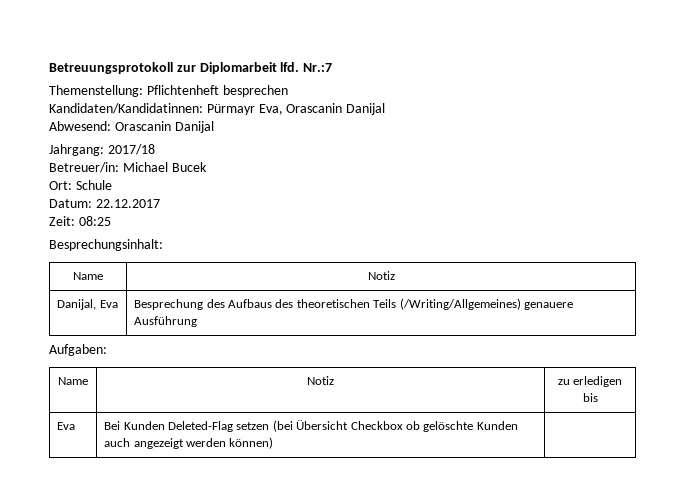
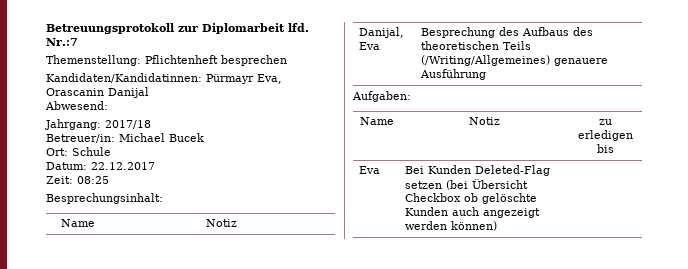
[114,121,214,133] Orascanin Danijal -> (108, 105) none

